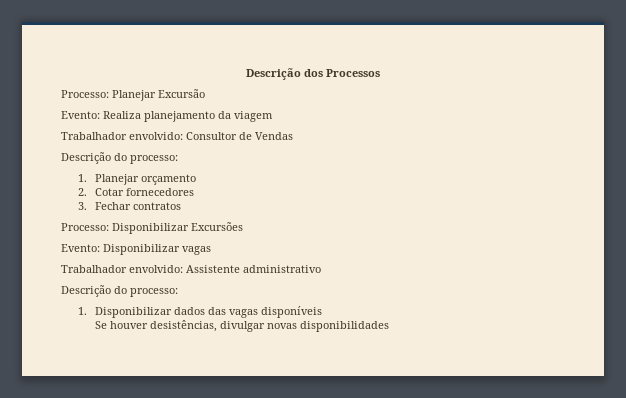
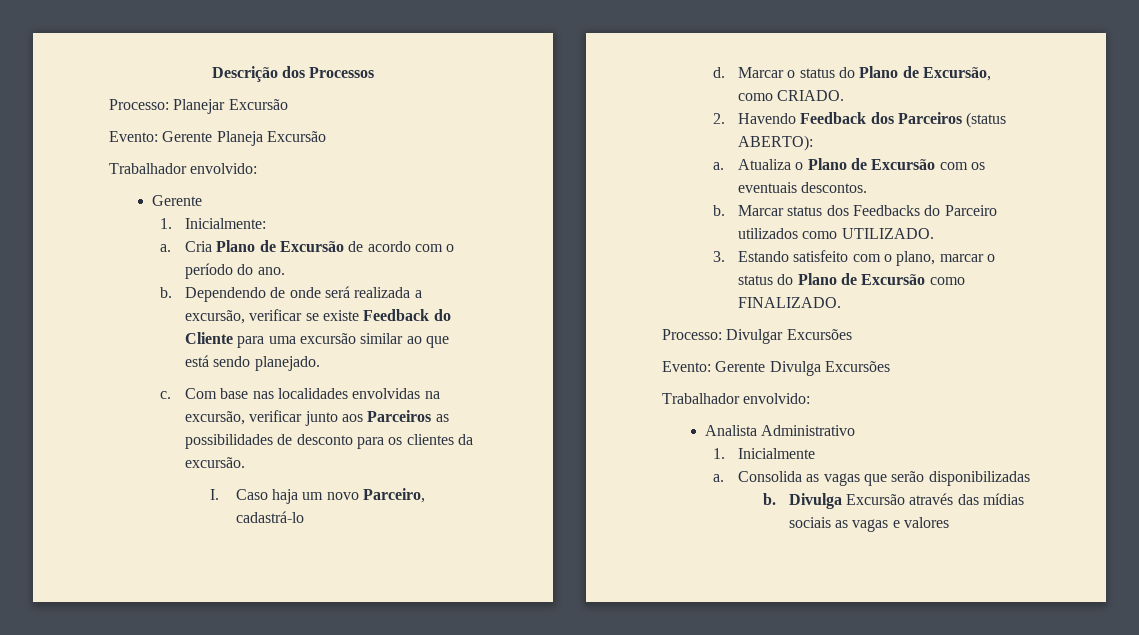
[103,111,273,122] [61,132,293,140] [61,152,178,164] [78,174,197,185] [78,188,195,196] [78,202,182,210] [61,223,189,234] Realiza planejamento da viagem // Trabalhador envolvido: Consultor de Vendas // Descrição do processo: // 1. Planejar orçamento // 2. Cotar fornecedores // 3. Fechar contratos // Processo: Disponibilizar -> [162,131,326,146] [109,163,258,174] [151,195,202,206] [159,218,267,229] [159,240,455,252] [185,263,285,279] [159,286,422,302] [185,309,451,324] [185,332,449,348] [185,355,320,371] [159,388,440,399] [185,410,449,426] [185,434,473,449] [185,457,246,468] [210,488,425,504] [235,511,304,523] [712,66,991,81] [738,90,845,101] [712,112,1007,128] [738,135,814,151] [712,158,985,170] [738,182,868,193] [712,205,997,216] [738,228,934,239] [712,250,995,266] [738,273,965,285] [738,297,842,308] [662,329,784,344] Gerente Planeja Excursão // Trabalhador envolvido: // Gerente // 1. Inicialmente: // a. Cria Plano de Excursão de acordo com o período do ano. // b. Dependendo de onde será realizada a excursão, verificar se existe Feedback do Cliente para uma excursão similar ao que está sendo planejado. // c. Com base nas localidades envolvidas na excursão, verificar junto aos Parceiros as possibilidades de desconto para os clientes da excursão. // I. Caso haja um novo Parceiro, cadastrá-lo // d. Marcar o status do Plano de Excursão, como CRIADO. // 2. Havendo Feedback dos Parceiros (status ABERTO): // a. Atualiza o Plano de Excursão com os eventuais descontos. // b. Marcar status dos Feedbacks do Parceiro utilizados como UTILIZADO. // 3. Estando satisfeito com o plano, marcar o status do Plano de Excursão como FINALIZADO. // Processo: Divulgar
[103,244,211,255] [61,265,321,273] [61,285,178,297] [78,306,323,318] [95,320,390,332] Disponibilizar vagas // Trabalhador envolvido: Assistente administrativo // Descrição do processo: // 1. Disponibilizar dados das vagas disponíveis // Se houver desistências, divulgar novas disponibilidades -> [715,361,890,376] [662,393,811,404] [704,425,856,436] [712,448,816,459] [712,471,1030,486] [763,493,1024,509] [788,517,949,532] Gerente Divulga Excursões // Trabalhador envolvido: // Analista Administrativo // 1. Inicialmente // a. Consolida as vagas que serão disponibilizadas // b. Divulga Excursão através das mídias sociais as vagas e valores

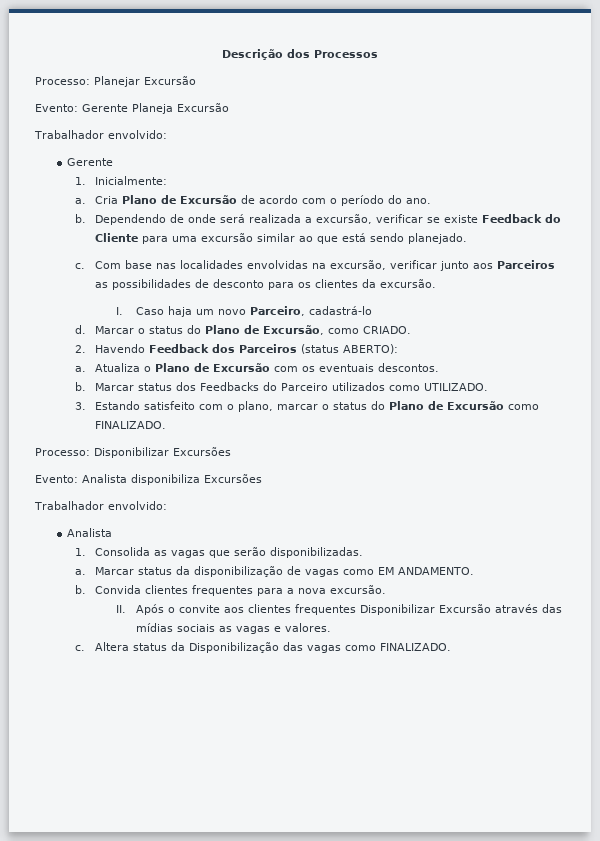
[726,329,784,344] Divulgar -> [94,447,169,458] Disponibilizar
[715,361,821,376] Gerente Divulga -> [82,474,200,485] Analista disponibiliza
[761,425,856,436] [712,448,816,459] [712,474,724,482] Administrativo // 1. Inicialmente // a. -> [75,548,87,556] // 1.
[928,471,1030,486] [763,493,842,509] disponibilizadas // b. Divulga -> [270,547,364,558] [75,566,475,577] [75,585,387,596] [115,604,435,615] disponibilizadas. // a. Marcar status da disponibilização de vagas como EM ANDAMENTO. // b. Convida clientes frequentes para a nova excursão. // II. Após o convite aos clientes frequentes Disponibilizar
[903,517,949,528] valores -> [284,623,331,632] [75,642,452,653] valores. // c. Altera status da Disponibilização das vagas como FINALIZADO.

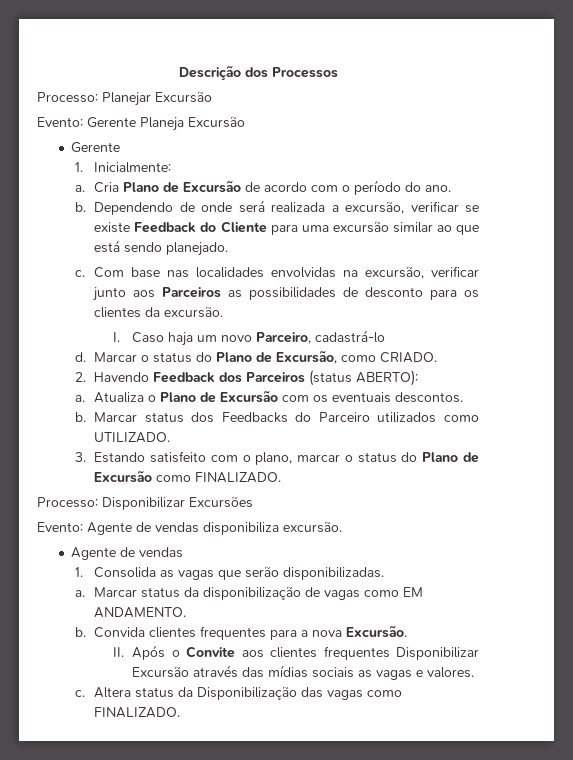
[34,130,167,139] // Trabalhador envolvido: -> (245, 122) none
[82,474,262,485] [34,501,167,510] [67,528,113,537] Analista disponibiliza Excursões // Trabalhador envolvido: // Analista -> [87,521,342,535] [71,547,184,560] Agente de vendas disponibiliza excursão. // Agente de vendas
[330,585,387,594] excursão. -> [346,626,408,638] Excursão.
[178,605,220,613] convite -> [186,646,236,658] Convite

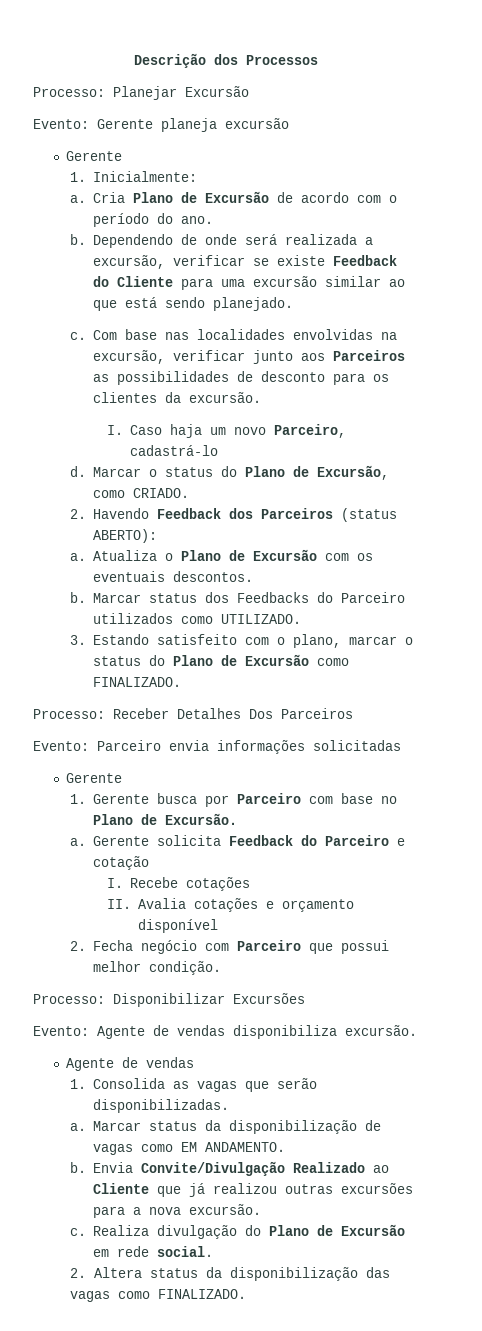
[140,116,245,131] Planeja Excursão -> [161,118,289,132] planeja excursão
(282, 477) none -> [33,708,353,719] [33,740,401,754] [66,773,123,783] [69,793,397,807] [92,813,237,825] [69,835,405,846] [92,856,149,870] [106,877,250,891] [106,898,354,912] [137,919,218,933] [69,940,389,954] [92,961,221,975] // Processo: Receber Detalhes Dos Parceiros // Evento: Parceiro envia informações solicitadas // Gerente // 1. Gerente busca por Parceiro com base no Plano de Excursão. // a. Gerente solicita Feedback do Parceiro e cotação // I. Recebe cotações // II. Avalia cotações e orçamento disponível // 2. Fecha negócio com Parceiro que possui melhor condição.
[94,626,408,640] [113,645,479,660] [132,665,475,680] [75,690,86,697] Convida clientes frequentes para a nova Excursão. // II. Após o Convite aos clientes frequentes Disponibilizar Excursão através das mídias sociais as vagas e valores. // c. -> [92,1161,389,1176] [92,1183,413,1197] [92,1204,261,1218] [69,1224,405,1239] [92,1246,213,1257] [69,1268,86,1278] Envia Convite/Divulgação Realizado ao Cliente que já realizou outras excursões para a nova excursão. // c. Realiza divulgação do Plano de Excursão em rede social. // 2.
[197,686,298,700] Disponibilização -> [229,1267,358,1281] disponibilização

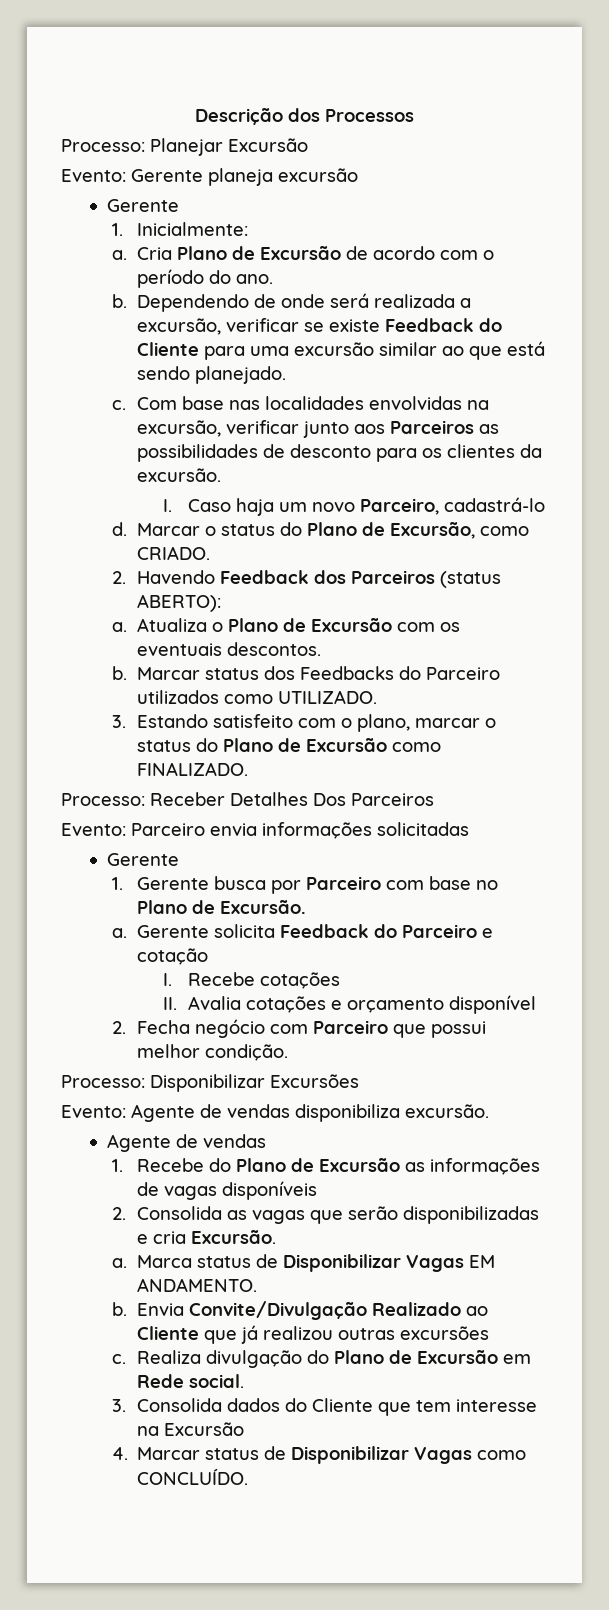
(86, 1084) none -> [137,1158,541,1175] [137,1181,318,1200] [111,1207,126,1220] Recebe do Plano de Excursão as informações de vagas disponíveis // 2.
[92,1099,229,1113] [69,1120,381,1134] [92,1144,173,1155] disponibilizadas. // a. Marcar status da disponibilização de vagas como -> [403,1206,540,1224] [137,1230,277,1244] [111,1254,465,1272] disponibilizadas e cria Excursão. // a. Marca status de Disponibilizar Vagas
[92,1204,261,1218] para a nova excursão. -> (490, 1333) none
[116,1246,149,1257] rede -> [137,1374,185,1388] Rede
[69,1267,390,1281] [69,1289,246,1302] 2. Altera status da disponibilização das vagas como FINALIZADO. -> [111,1398,538,1416] [137,1422,245,1436] [111,1446,527,1464] [137,1468,249,1485] 3. Consolida dados do Cliente que tem interesse na Excursão // 4. Marcar status de Disponibilizar Vagas como CONCLUÍDO.

